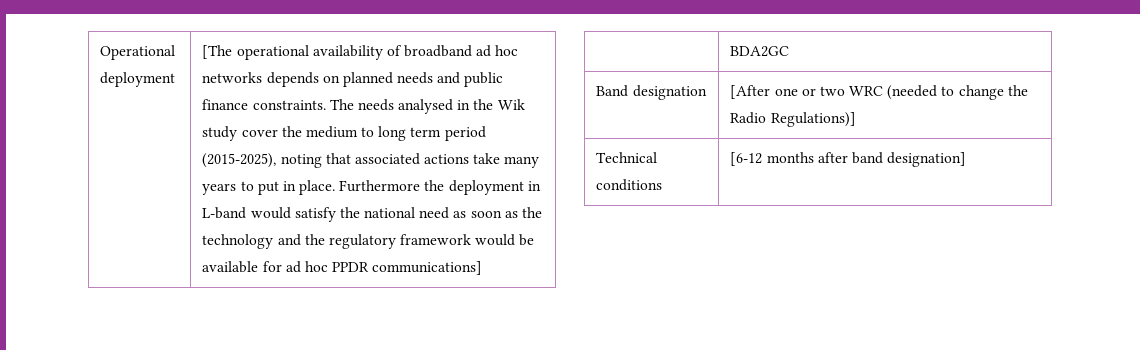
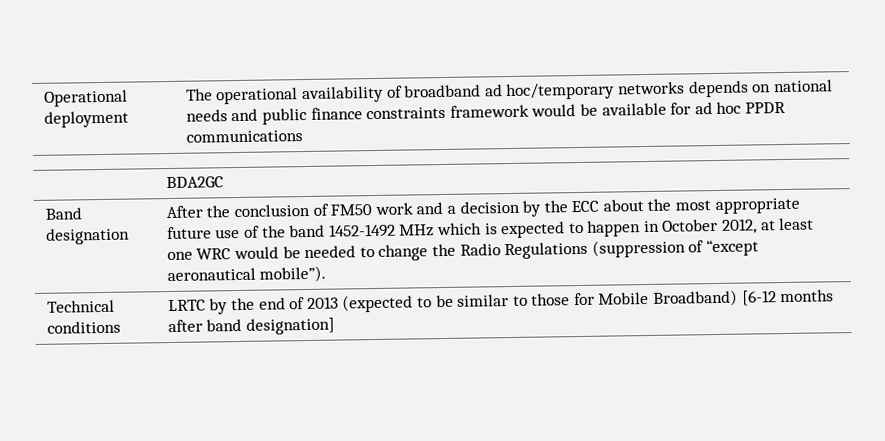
[202,45,233,59] [The -> [185,88,213,101] The
[495,45,519,56] hoc -> [506,82,616,101] hoc/temporary
[342,72,393,87] planned -> [772,79,833,93] national
[252,99,525,114] [202,126,486,141] [202,153,540,168] [202,180,541,195] [202,207,543,222] [202,234,396,249] constraints. The needs analysed in the Wik study cover the medium to long term period (2015-2025), noting that associated actions take many years to put in place. Furthermore the deployment in L-band would satisfy the national need as soon as the technology and the regulatory -> [366,106,447,120] constraints
[372,261,483,275] communications] -> [185,130,303,143] communications
[730,85,1028,100] [730,112,856,127] [596,152,658,163] [596,179,663,191] [After one or two WRC (needed to change the Radio Regulations)] // Technical conditions | -> [165,197,800,219] [166,217,815,240] [166,239,759,261] [166,265,327,283] [46,299,115,313] [46,320,121,334] [167,289,739,315] After the conclusion of FM50 work and a decision by the ECC about the most appropriate future use of the band 1452-1492 MHz which is expected to happen in October 2012, at least one WRC would be needed to change the Radio Regulations (suppression of “except aeronautical mobile”). // Technical conditions | LRTC by the end of 2013 (expected to be similar to those for Mobile Broadband)

